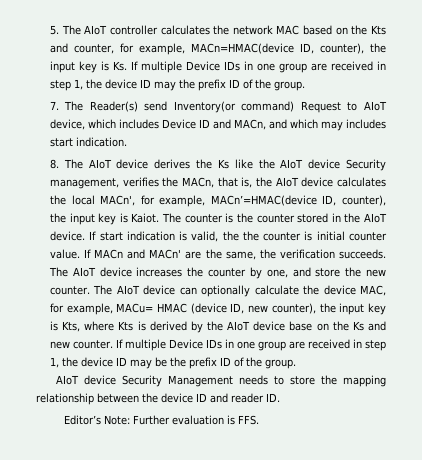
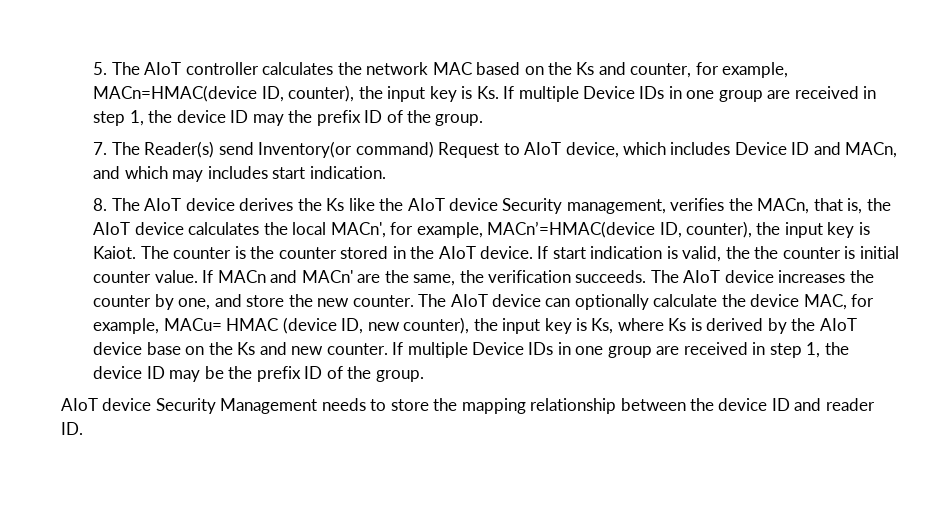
[371,25,386,35] Kts -> [576,62,595,75] Ks
[62,321,134,332] Kts, where Kts -> [591,318,687,334] Ks, where Ks
[63,415,259,425] // Editor’s Note: Further evaluation is FFS. -> (83, 428) none

